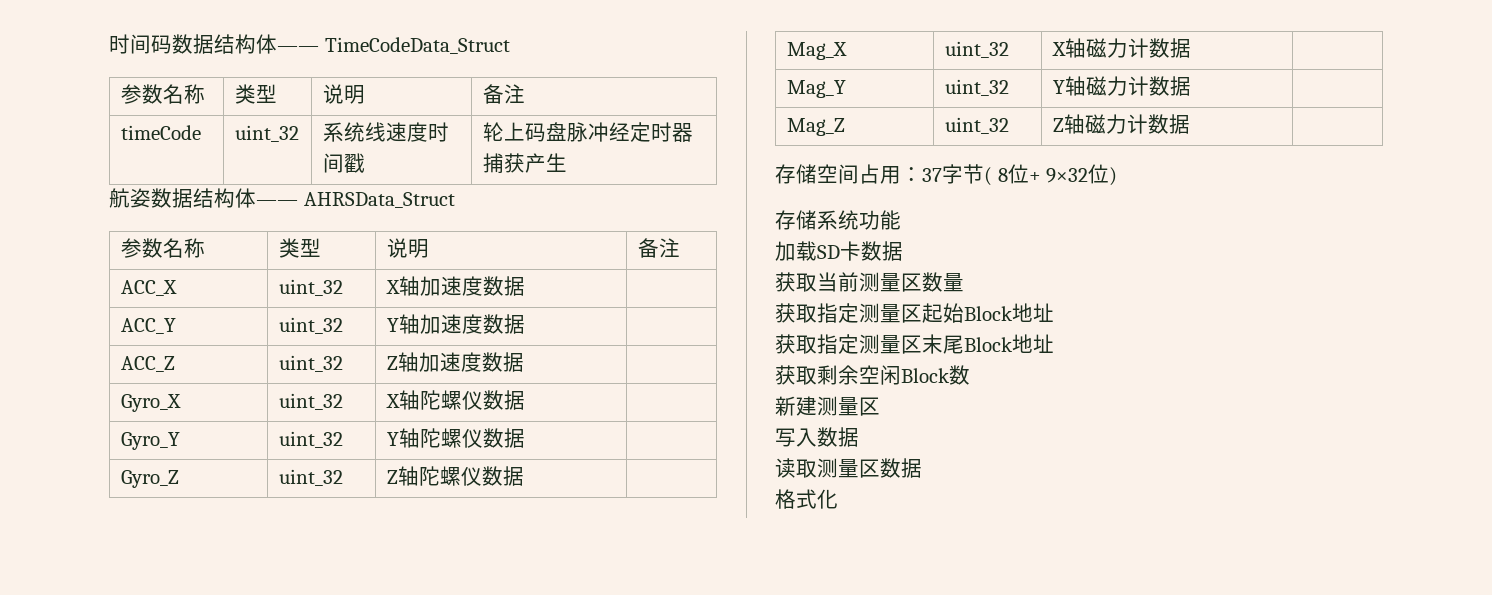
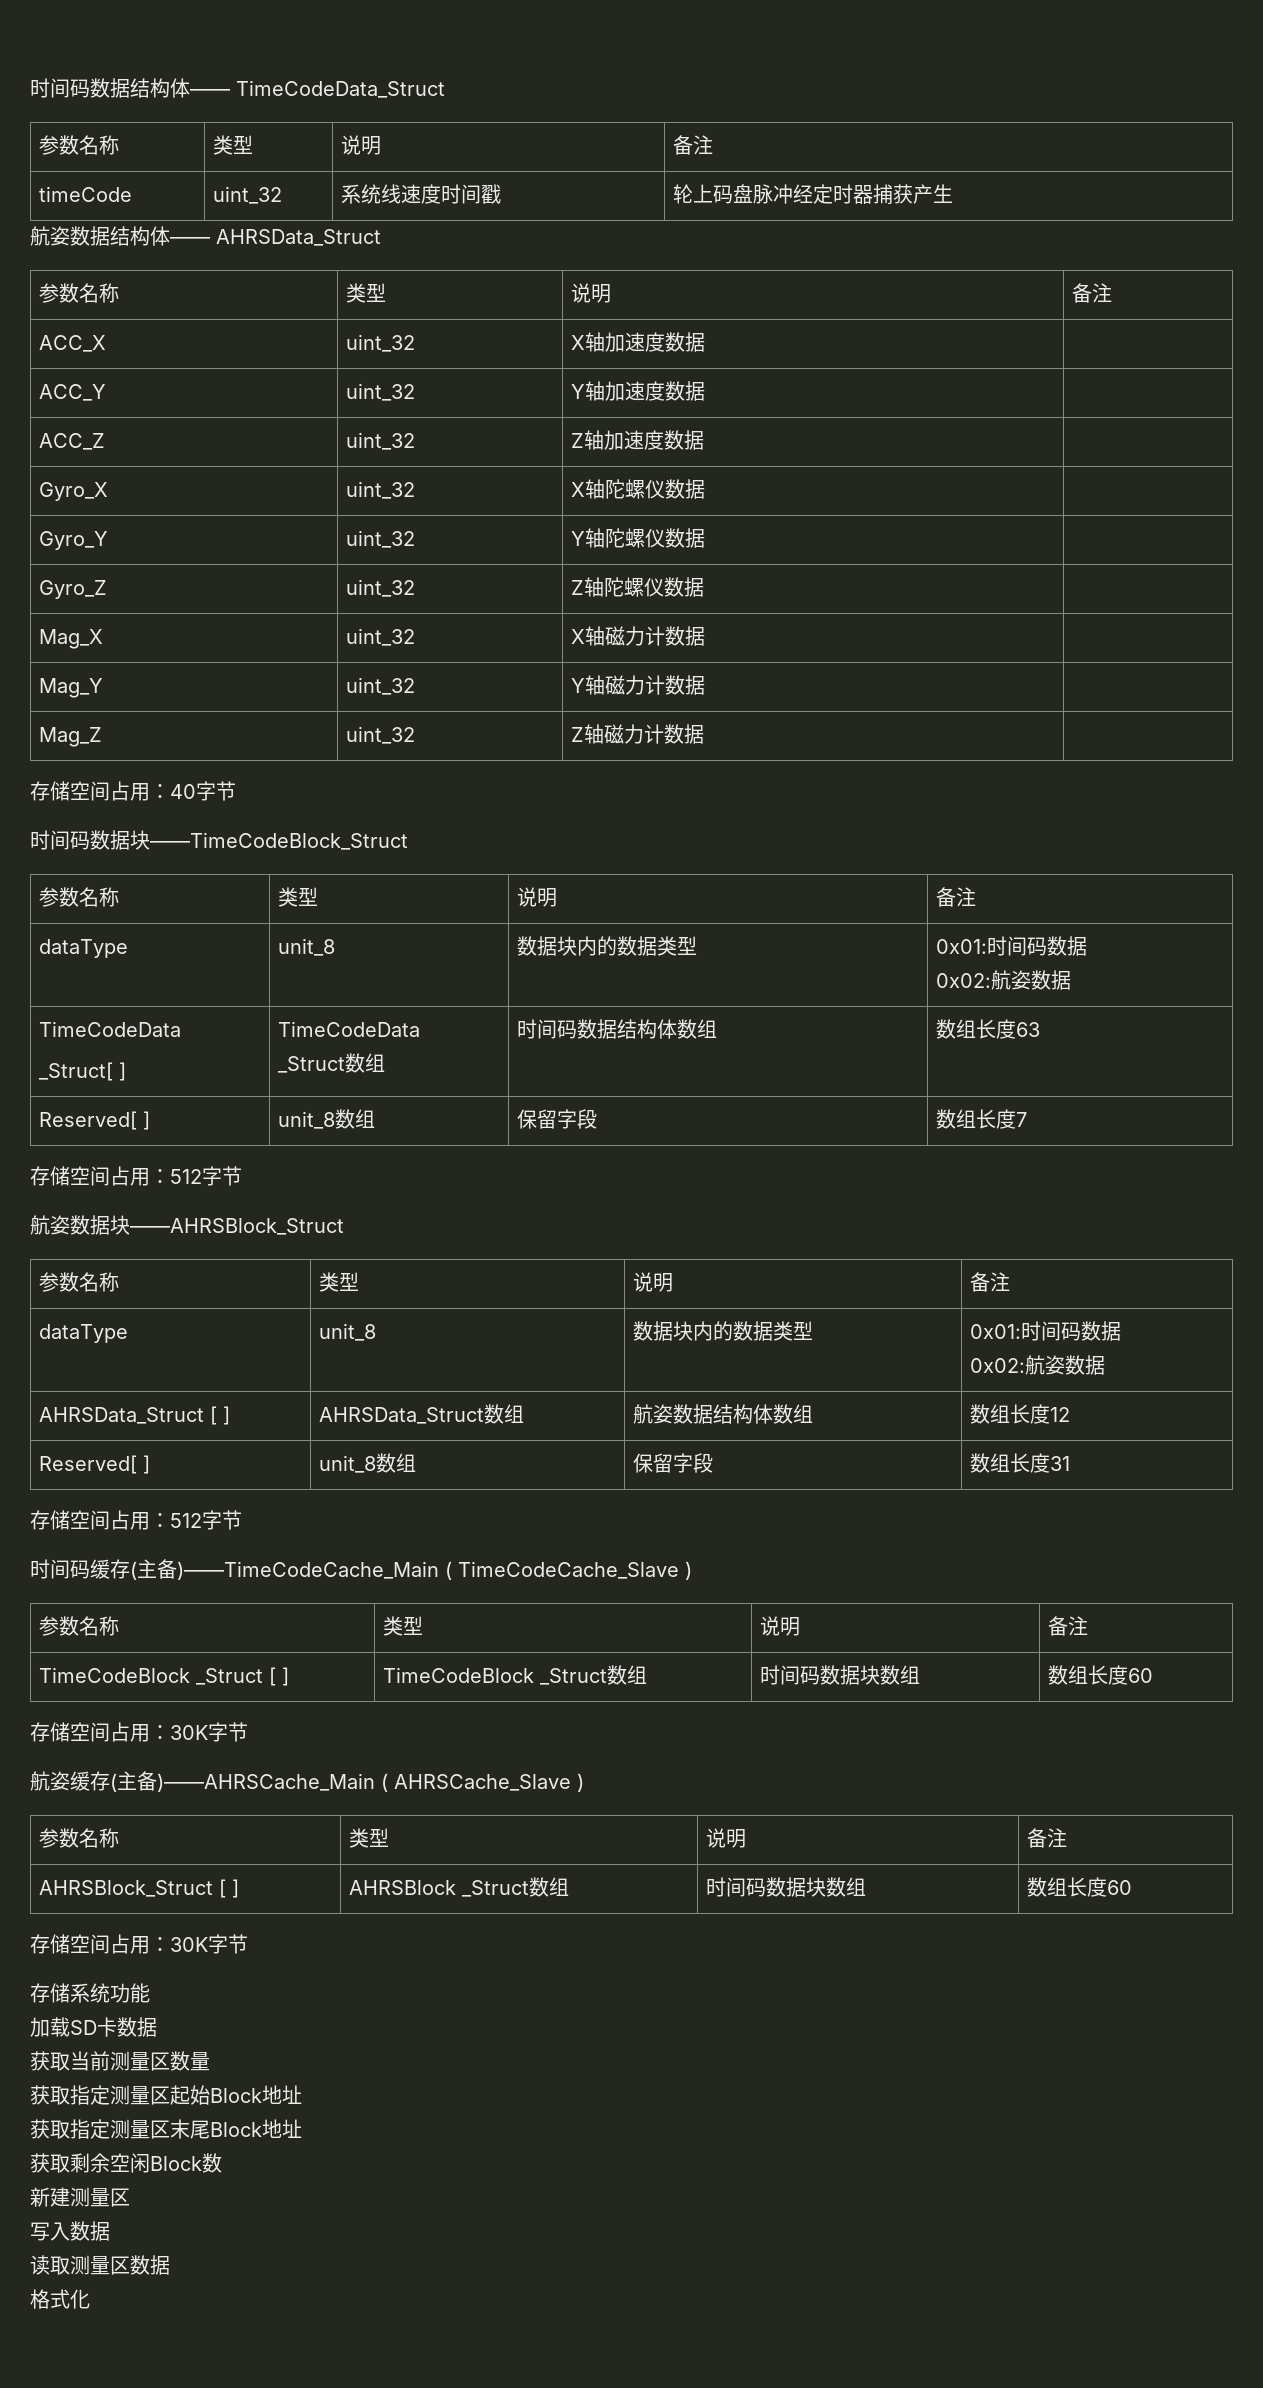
[922,164,1118,186] 37字节( 8位+ 9×32位) -> [170,781,236,801] [30,830,408,850] [38,887,119,907] [277,887,318,907] [516,887,557,907] [935,887,976,907] [38,939,128,958] [277,938,335,956] [516,936,697,956] [935,936,1087,956] [935,970,1071,990] [38,1021,181,1037] [38,1062,126,1081] [277,1021,420,1037] [277,1053,385,1073] [516,1019,717,1039] [935,1019,1040,1039] [38,1111,150,1130] [277,1109,375,1129] [516,1109,597,1129] [935,1109,1027,1129] [30,1166,242,1186] [30,1215,344,1235] [38,1272,119,1292] [318,1272,359,1292] [632,1272,673,1292] [969,1272,1010,1292] [38,1324,128,1343] [318,1323,376,1341] [632,1321,813,1341] [969,1321,1121,1341] [969,1355,1105,1375] [38,1406,230,1425] [318,1404,524,1424] [632,1404,813,1424] [969,1404,1070,1424] [38,1455,150,1474] [318,1453,416,1473] [632,1453,713,1473] [969,1453,1070,1473] [30,1510,242,1530] [30,1559,692,1580] [38,1616,119,1636] [382,1616,423,1636] [759,1616,800,1636] [1047,1616,1088,1636] [38,1667,289,1686] [382,1665,647,1685] [759,1665,920,1685] [1047,1665,1153,1685] [30,1722,248,1742] [30,1771,584,1792] [38,1828,119,1848] [348,1828,389,1848] [705,1828,746,1848] [1026,1828,1067,1848] [38,1879,239,1898] [348,1877,569,1897] [705,1877,866,1897] [1026,1877,1132,1897] [30,1934,248,1954] 40字节 // 时间码数据块——TimeCodeBlock_Struct // 参数名称 | 类型 | 说明 | 备注 // dataType | unit_8 | 数据块内的数据类型 | 0x01:时间码数据 // 0x02:航姿数据 // TimeCodeData // _Struct[ ] | TimeCodeData // _Struct数组 | 时间码数据结构体数组 | 数组长度63 // Reserved[ ] | unit_8数组 | 保留字段 | 数组长度7 // 存储空间占用：512字节 // 航姿数据块——AHRSBlock_Struct // 参数名称 | 类型 | 说明 | 备注 // dataType | unit_8 | 数据块内的数据类型 | 0x01:时间码数据 // 0x02:航姿数据 // AHRSData_Struct [ ] | AHRSData_Struct数组 | 航姿数据结构体数组 | 数组长度12 // Reserved[ ] | unit_8数组 | 保留字段 | 数组长度31 // 存储空间占用：512字节 // 时间码缓存(主备)——TimeCodeCache_Main ( TimeCodeCache_Slave ) // 参数名称 | 类型 | 说明 | 备注 // TimeCodeBlock _Struct [ ] | TimeCodeBlock _Struct数组 | 时间码数据块数组 | 数组长度60 // 存储空间占用：30K字节 // 航姿缓存(主备)——AHRSCache_Main ( AHRSCache_Slave ) // 参数名称 | 类型 | 说明 | 备注 // AHRSBlock_Struct [ ] | AHRSBlock _Struct数组 | 时间码数据块数组 | 数组长度60 // 存储空间占用：30K字节

